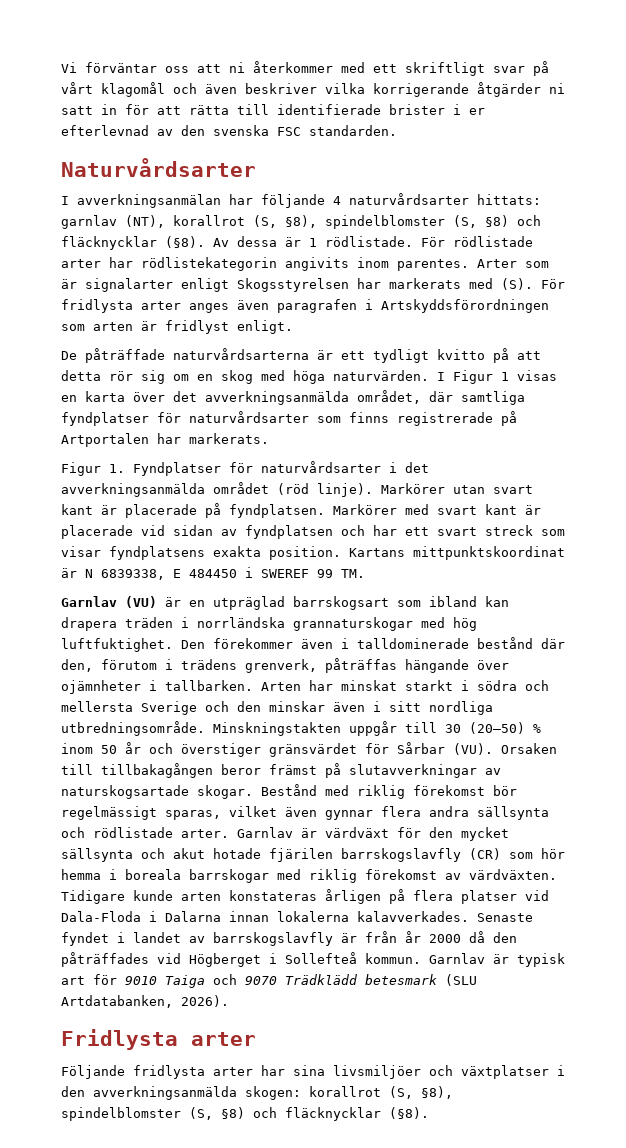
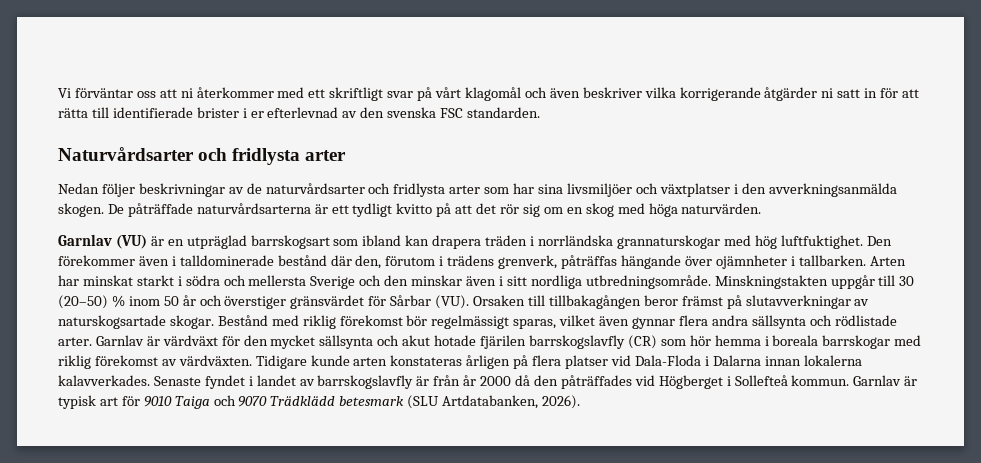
[61,193,541,208] [61,215,541,229] [61,236,533,250] [61,257,549,271] [61,278,565,292] [61,299,549,313] [61,320,293,334] // I avverkningsanmälan har följande 4 naturvårdsarter hittats: garnlav (NT), korallrot (S, §8), spindelblomster (S, §8) och fläcknycklar (§8). Av dessa är 1 rödlistade. För rödlistade arter har rödlistekategorin angivits inom parentes. Arter som är signalarter enligt Skogsstyrelsen har markerats med (S). För fridlysta arter anges även paragrafen i Artskyddsförordningen som arten är fridlyst enligt. // -> [198,148,347,165] [58,183,897,197] [58,203,104,217] och fridlysta arter // Nedan följer beskrivningar av de naturvårdsarter och fridlysta arter som har sina livsmiljöer och växtplatser i den avverkningsanmälda skogen.
[61,370,101,381] detta -> [476,203,497,214] det
[437,370,557,384] [61,390,525,405] [61,411,517,426] [61,433,269,447] [61,461,429,476] [61,482,533,497] [61,503,541,518] [61,525,565,539] [61,546,565,560] [61,567,365,580] I Figur 1 visas en karta över det avverkningsanmälda området, där samtliga fyndplatser för naturvårdsarter som finns registrerade på Artportalen har markerats. // Figur 1. Fyndplatser för naturvårdsarter i det avverkningsanmälda området (röd linje). Markörer utan svart kant är placerade på fyndplatsen. Markörer med svart kant är placerade vid sidan av fyndplatsen och har ett svart streck som visar fyndplatsens exakta position. Kartans mittpunktskoordinat är N 6839338, E 484450 i SWEREF 99 TM. -> (762, 208) none
[61,1029,256,1050] [61,1065,565,1079] [61,1086,453,1100] [61,1107,429,1121] // Fridlysta arter // Följande fridlysta arter har sina livsmiljöer och växtplatser i den avverkningsanmälda skogen: korallrot (S, §8), spindelblomster (S, §8) och fläcknycklar (§8). -> (581, 402) none

